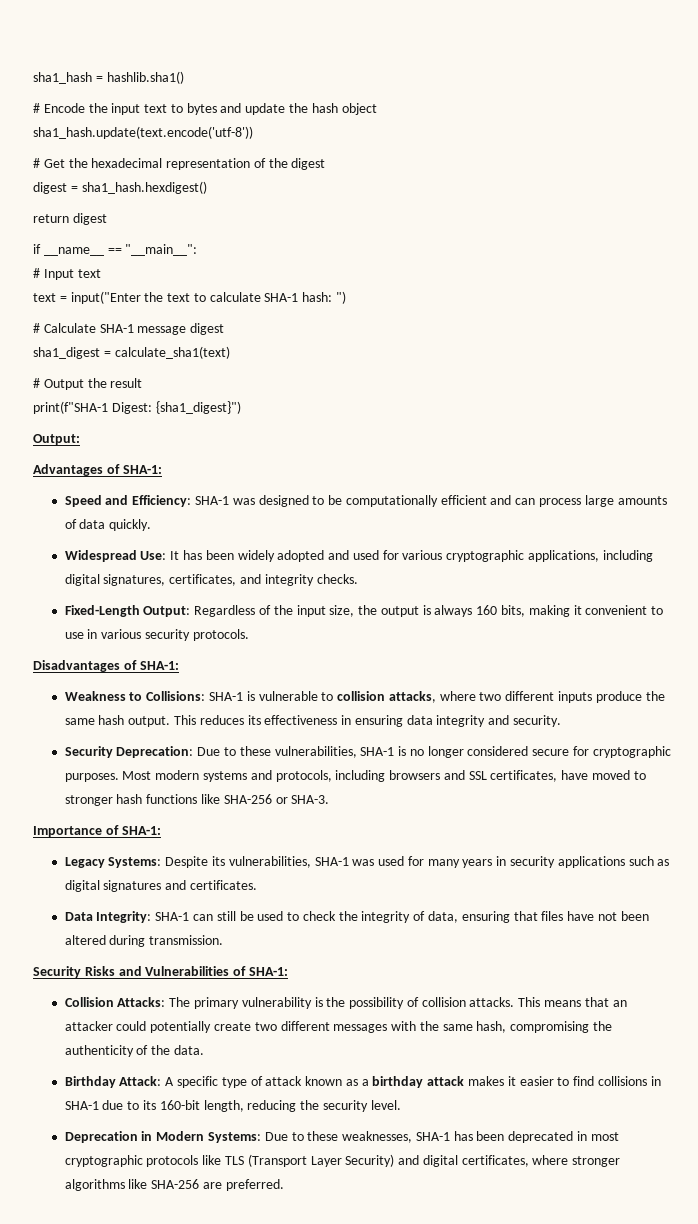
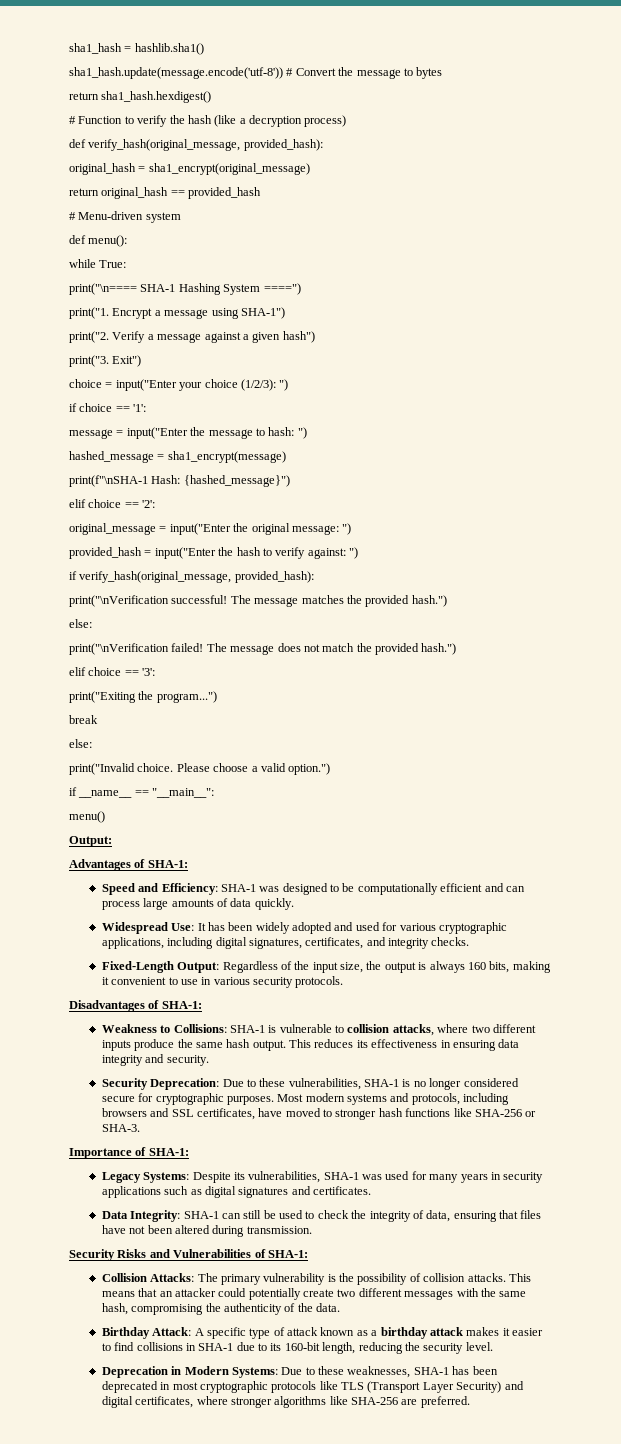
[33,103,377,115] [33,126,253,139] [33,158,326,170] [33,181,207,194] [33,213,107,225] [33,244,198,256] [33,268,101,280] [33,291,347,304] [33,323,225,335] [33,346,230,359] [33,378,143,390] [33,401,241,414] # Encode the input text to bytes and update the hash object // sha1_hash.update(text.encode('utf-8')) // # Get the hexadecimal representation of the digest // digest = sha1_hash.hexdigest() // return digest // if __name__ == "__main__": // # Input text // text = input("Enter the text to calculate SHA-1 hash: ") // # Calculate SHA-1 message digest // sha1_digest = calculate_sha1(text) // # Output the result // print(f"SHA-1 Digest: {sha1_digest}") -> [69,67,443,79] [69,91,212,103] [69,115,347,127] [69,139,323,151] [69,163,310,175] [69,187,262,199] [69,211,181,223] [69,235,128,247] [69,259,127,268] [69,283,301,295] [69,307,285,319] [69,331,315,343] [69,355,142,367] [69,379,289,391] [69,403,147,412] [69,427,307,439] [69,451,286,463] [69,475,290,487] [69,499,156,508] [69,523,352,535] [69,547,358,559] [69,571,314,583] [69,595,447,607] [69,619,92,628] [69,643,457,655] [69,667,156,676] [69,691,217,703] [69,715,98,724] [69,739,92,748] [69,763,331,775] [69,787,215,798] [69,811,105,823] sha1_hash.update(message.encode('utf-8')) # Convert the message to bytes // return sha1_hash.hexdigest() // # Function to verify the hash (like a decryption process) // def verify_hash(original_message, provided_hash): // original_hash = sha1_encrypt(original_message) // return original_hash == provided_hash // # Menu-driven system // def menu(): // while True: // print("\n==== SHA-1 Hashing System ====") // print("1. Encrypt a message using SHA-1") // print("2. Verify a message against a given hash") // print("3. Exit") // choice = input("Enter your choice (1/2/3): ") // if choice == '1': // message = input("Enter the message to hash: ") // hashed_message = sha1_encrypt(message) // print(f"\nSHA-1 Hash: {hashed_message}") // elif choice == '2': // original_message = input("Enter the original message: ") // provided_hash = input("Enter the hash to verify against: ") // if verify_hash(original_message, provided_hash): // print("\nVerification successful! The message matches the provided hash.") // else: // print("\nVerification failed! The message does not match the provided hash.") // elif choice == '3': // print("Exiting the program...") // break // else: // print("Invalid choice. Please choose a valid option.") // if __name__ == "__main__": // menu()

